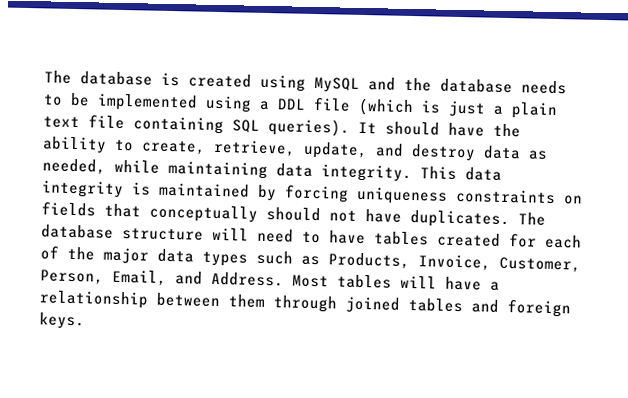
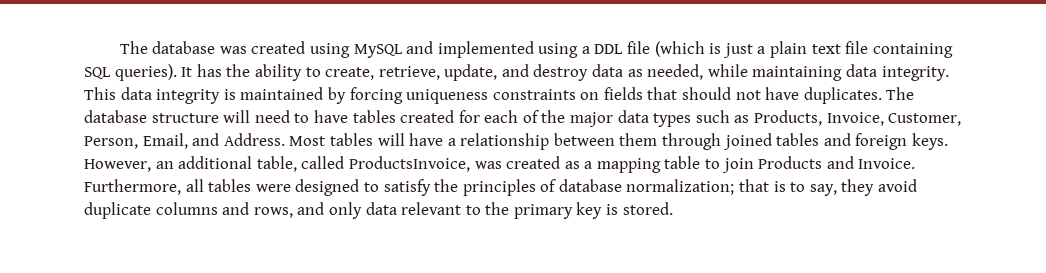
[44,70,180,87] The database is -> [119,41,247,54] The database was
[404,77,567,95] [43,92,90,107] the database needs to be -> (434, 47) none
[385,121,485,137] should have -> [196,64,222,77] has
[149,204,258,223] conceptually -> (678, 93) none
(85, 321) none -> [84,156,916,173] [84,179,918,196] [84,202,673,219] However, an additional table, called ProductsInvoice, was created as a mapping table to join Products and Invoice. Furthermore, all tables were designed to satisfy the principles of database normalization; that is to say, they avoid duplicate columns and rows, and only data relevant to the primary key is stored.

